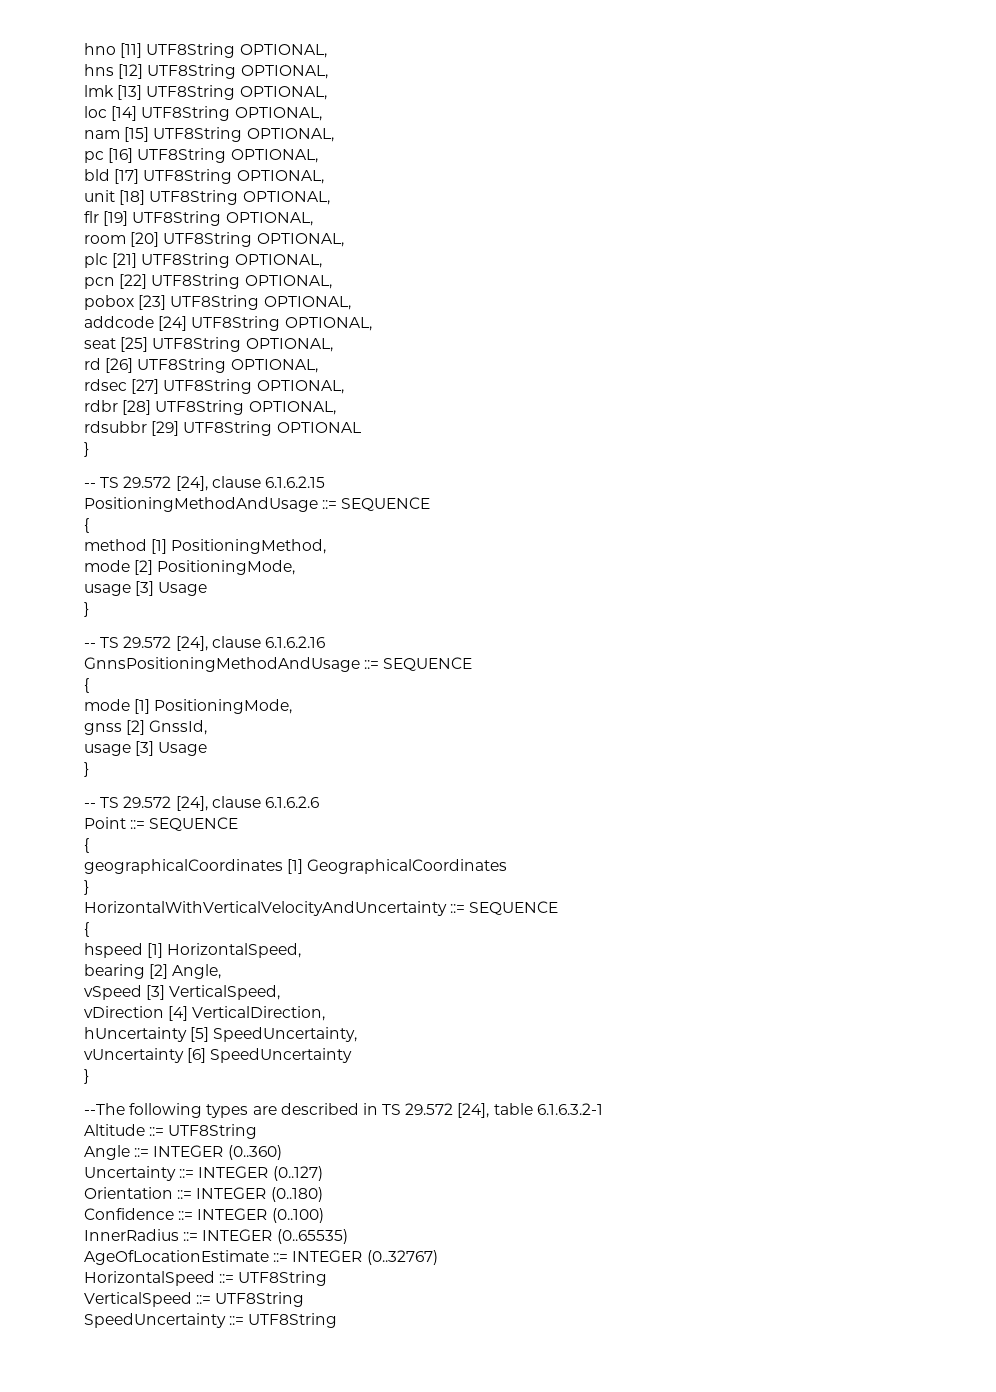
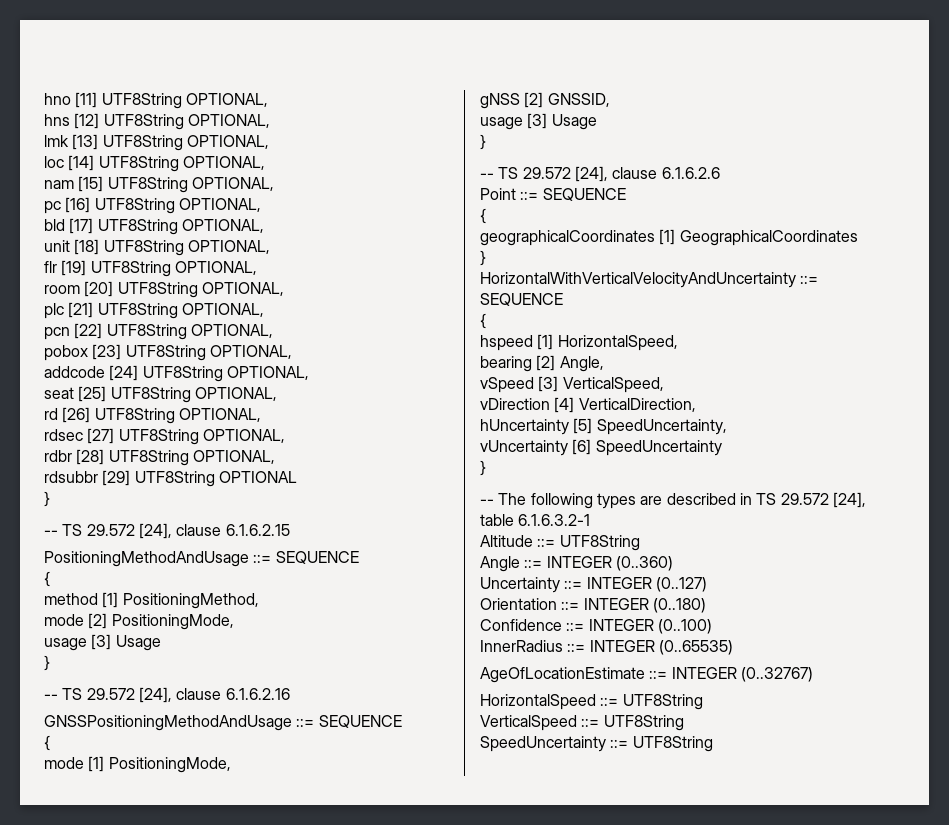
[84,657,360,672] GnnsPositioningMethodAndUsage -> [44,715,292,731] GNSSPositioningMethodAndUsage
[84,720,208,735] gnss [2] GnssId, -> [480,92,610,109] gNSS [2] GNSSID,
[84,1103,125,1115] --The -> [480,493,527,505] -- The

